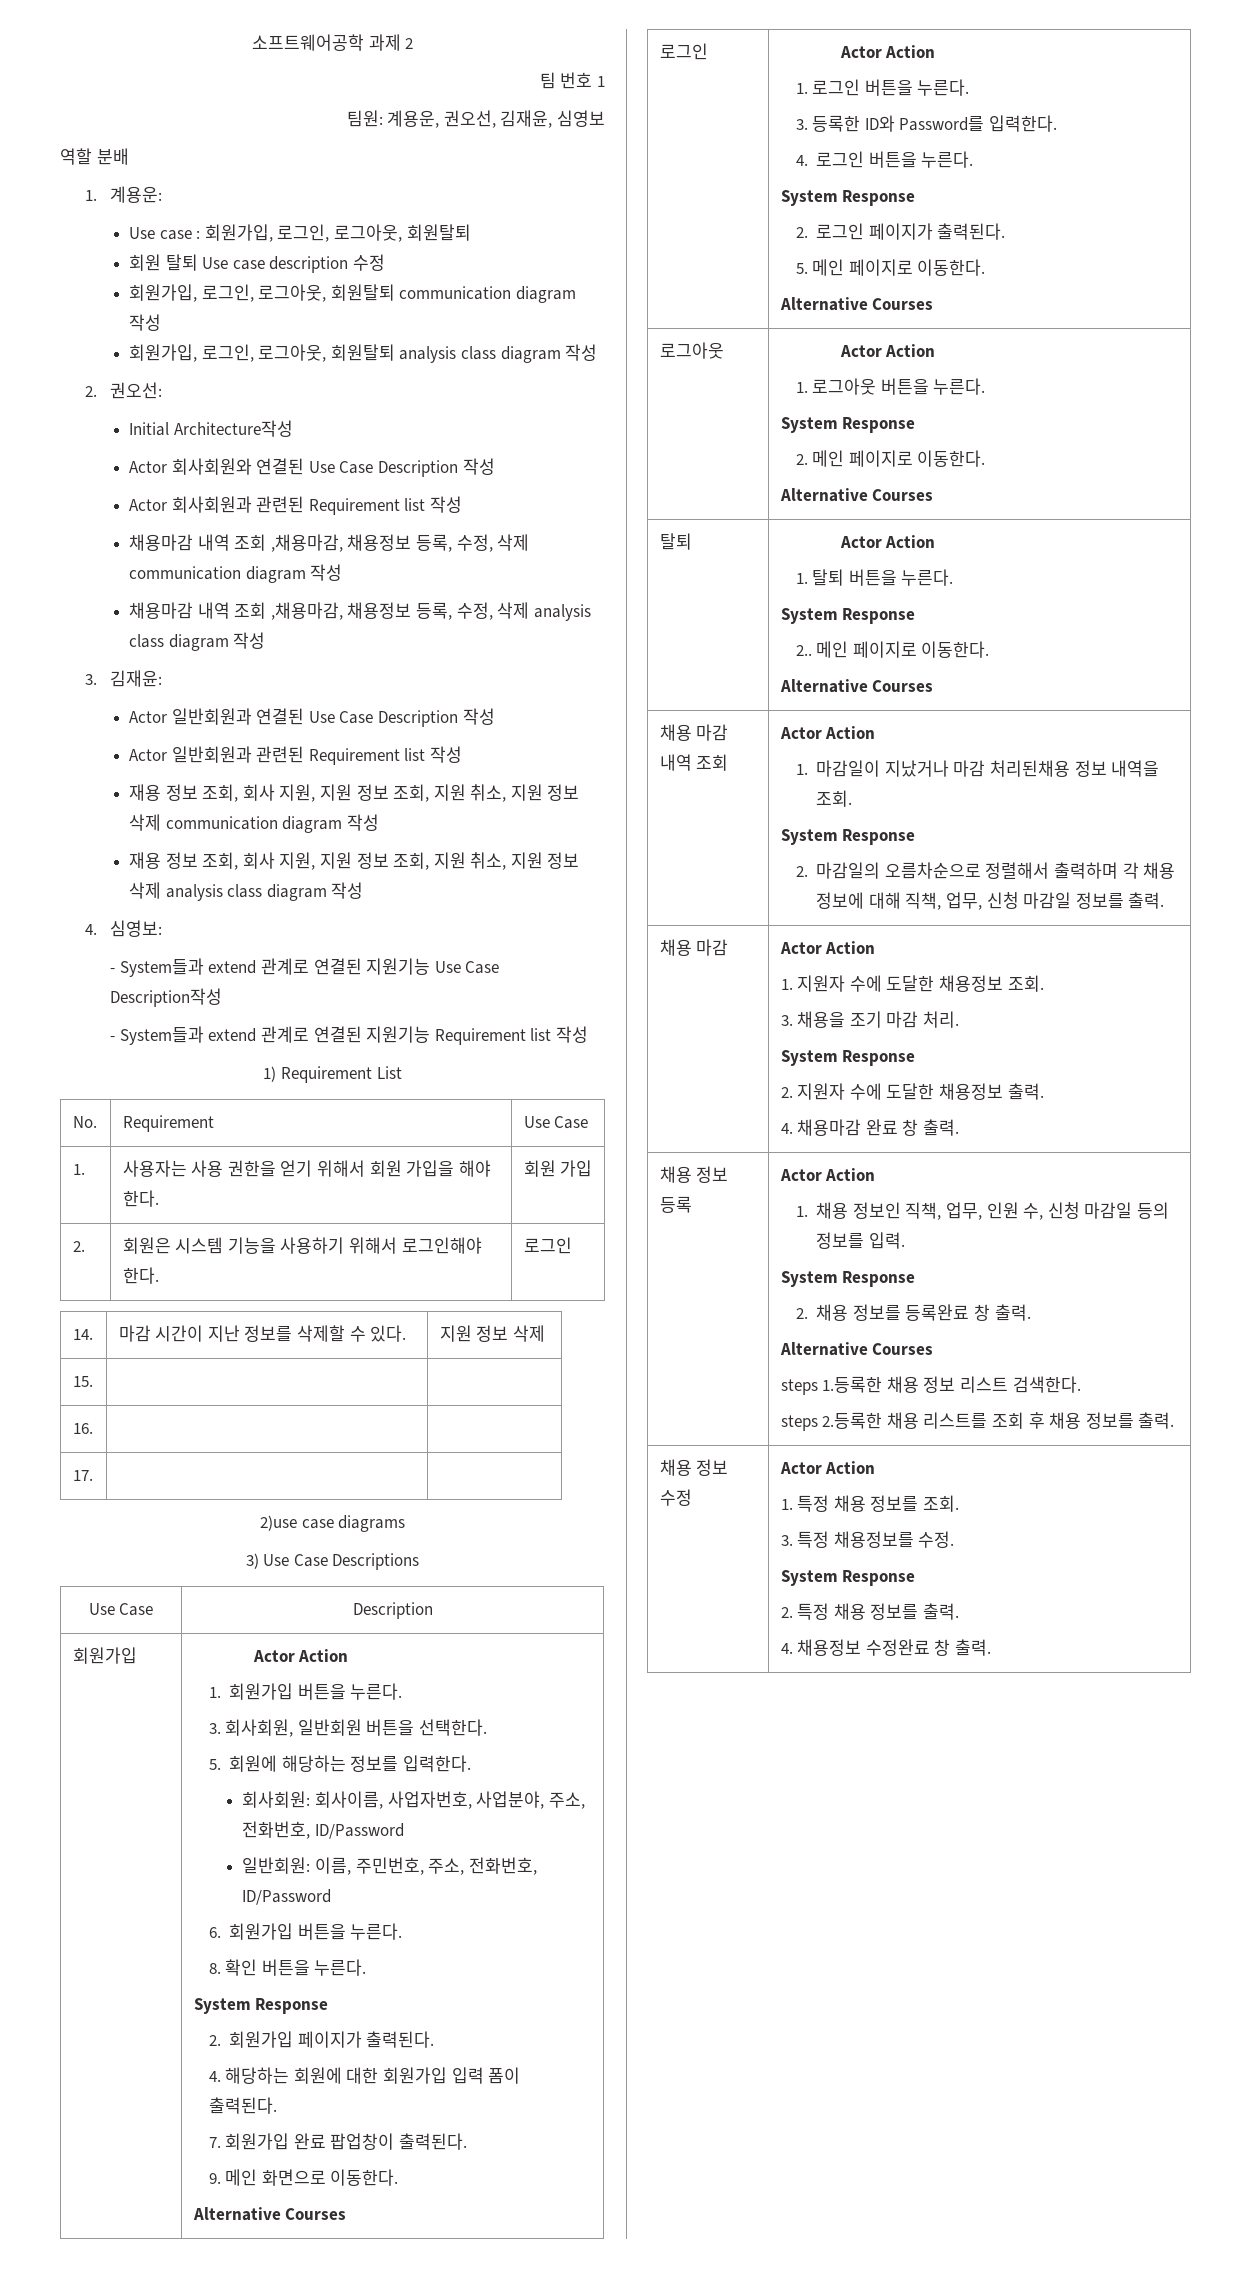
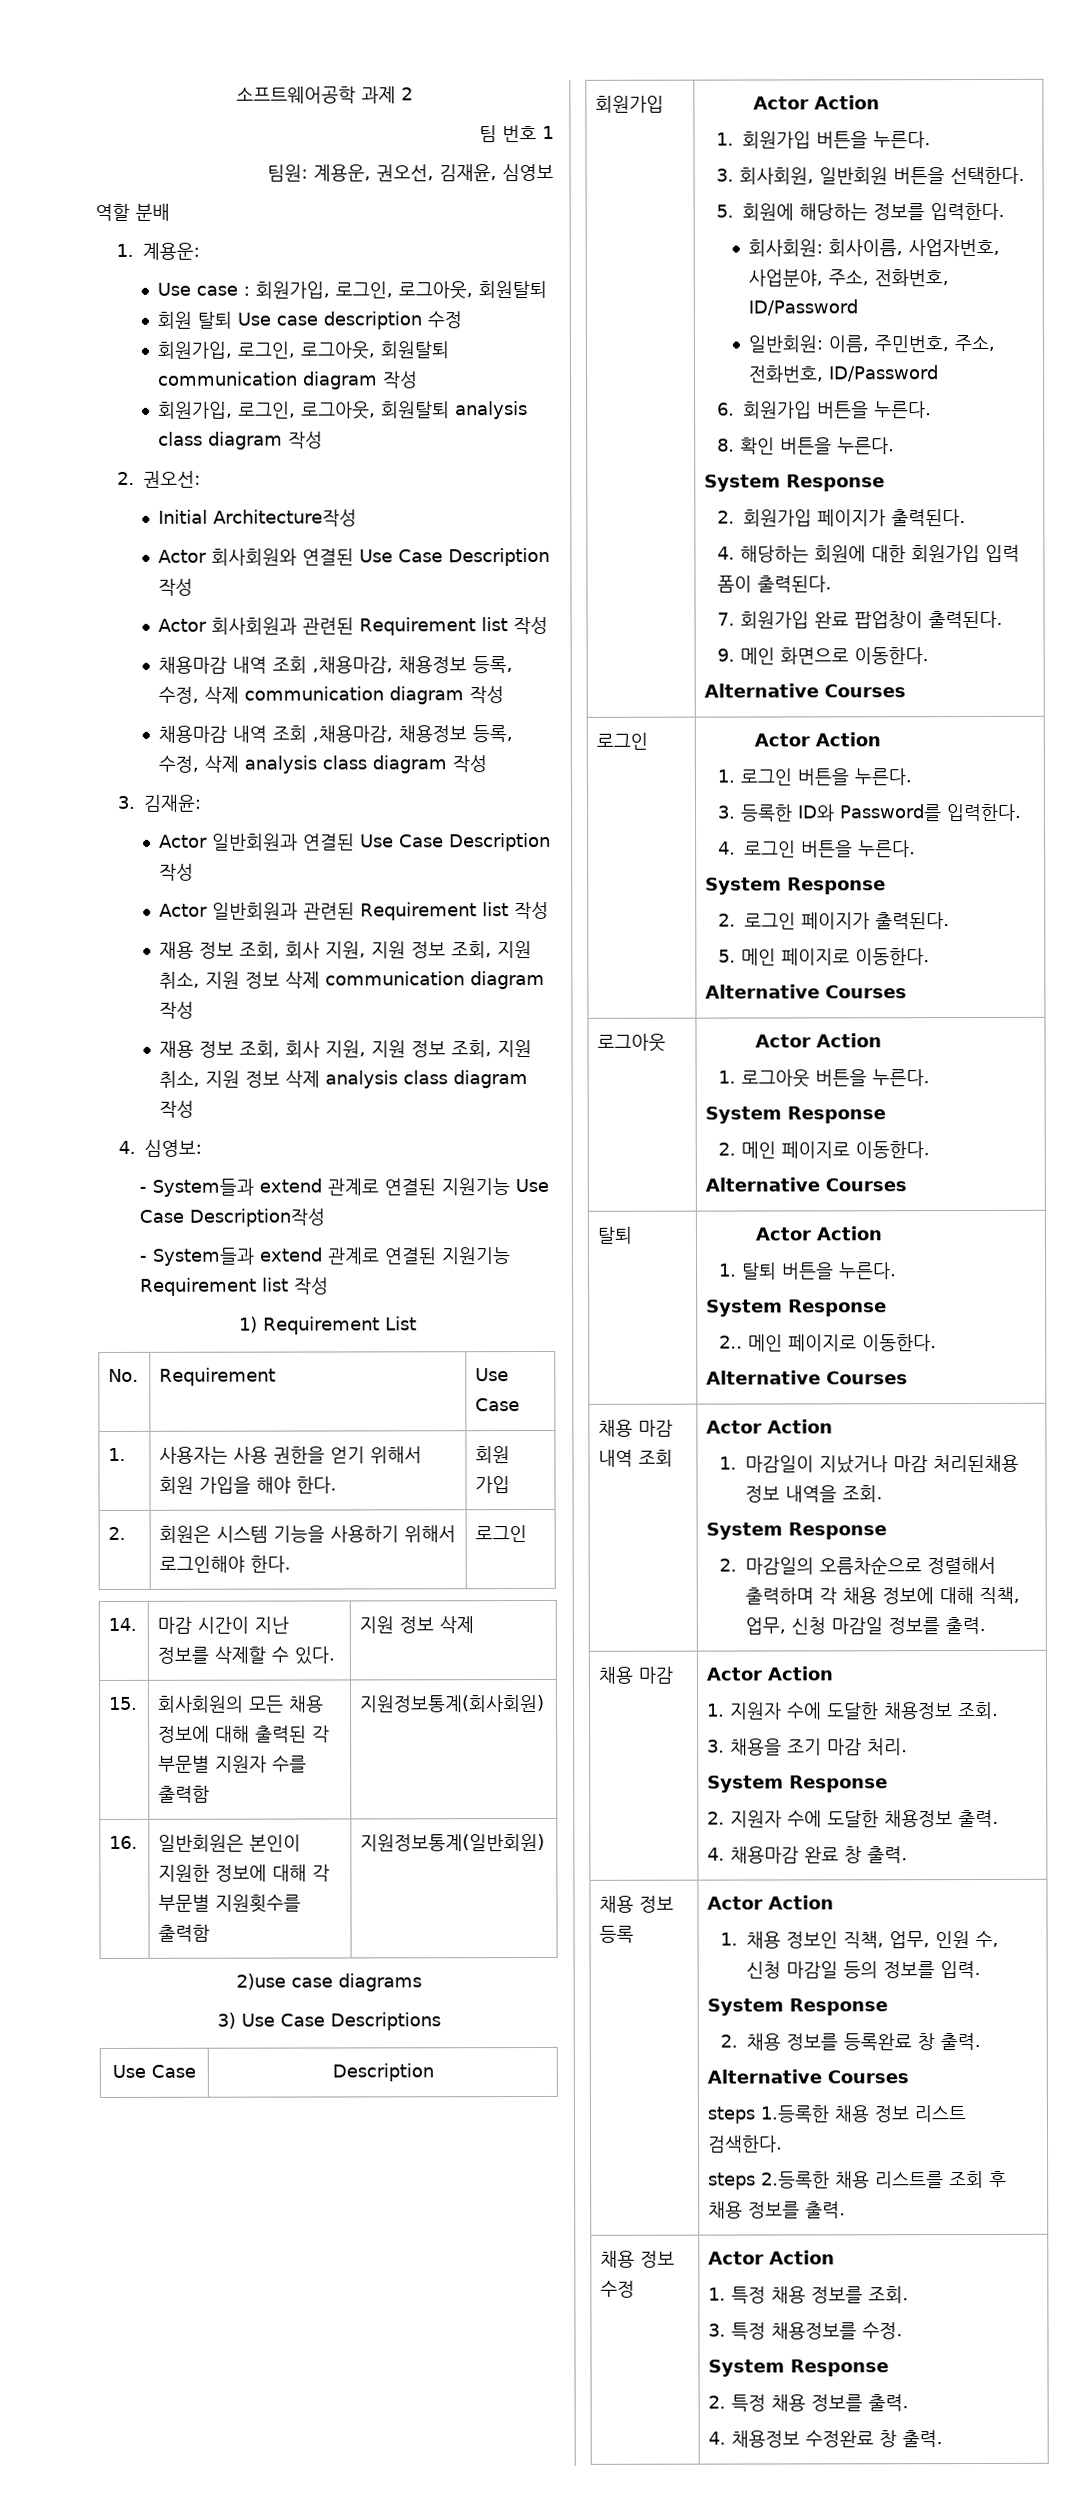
[72,1423,93,1434] [72,1470,93,1481] | // 16. | | // 17. | | -> [157,1695,325,1713] [158,1725,331,1743] [158,1755,308,1773] [158,1785,211,1803] [359,1694,546,1713] [109,1835,139,1849] [158,1834,302,1852] [158,1864,331,1882] [158,1894,302,1913] [158,1924,211,1942] [360,1833,546,1852] 회사회원의 모든 채용 정보에 대해 출력된 각 부문별 지원자 수를 출력함 | 지원정보통계(회사회원) // 16. | 일반회원은 본인이 지원한 정보에 대해 각 부문별 지원횟수를 출력함 | 지원정보통계(일반회원)

